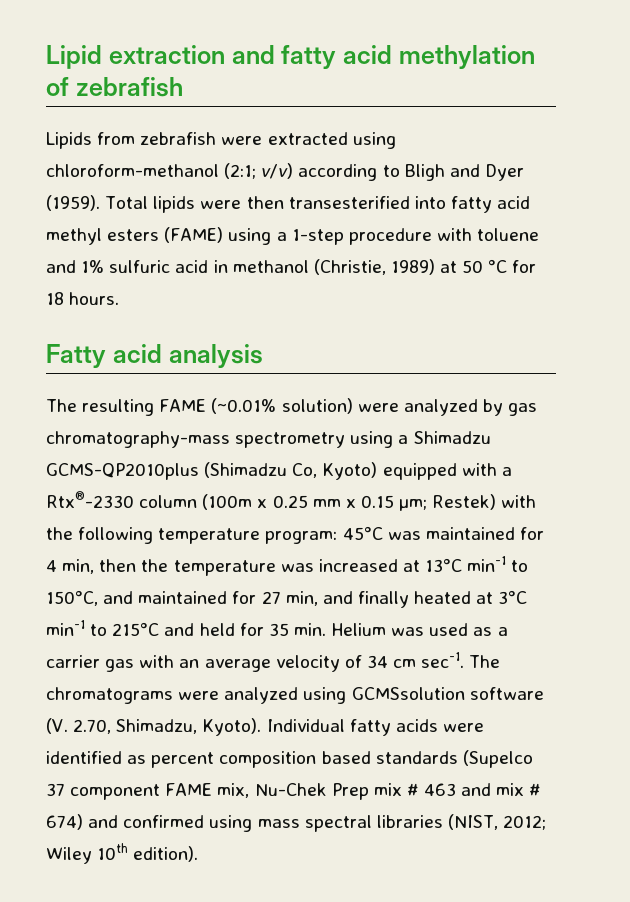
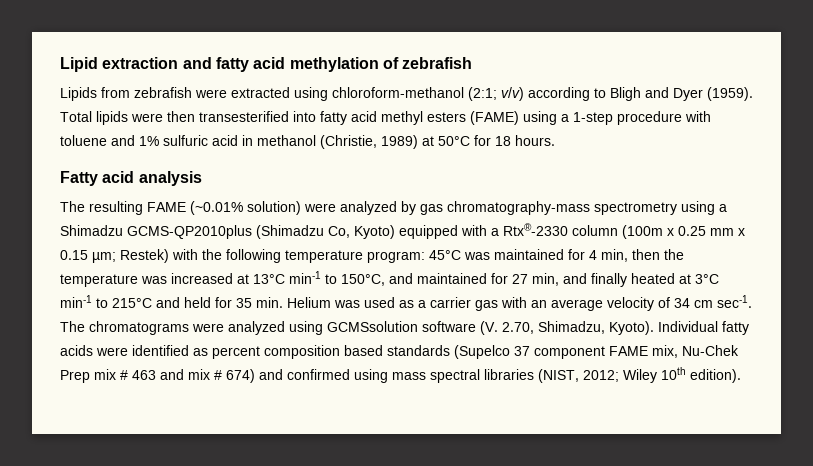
[462,259,508,273] 50 °C -> [438,136,470,146] 50°C

